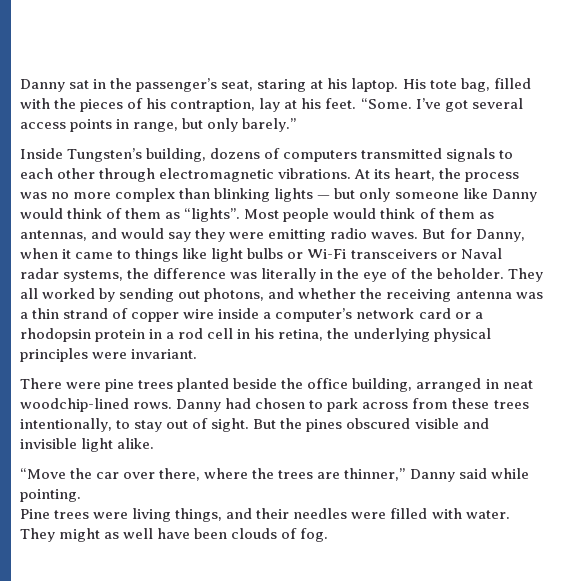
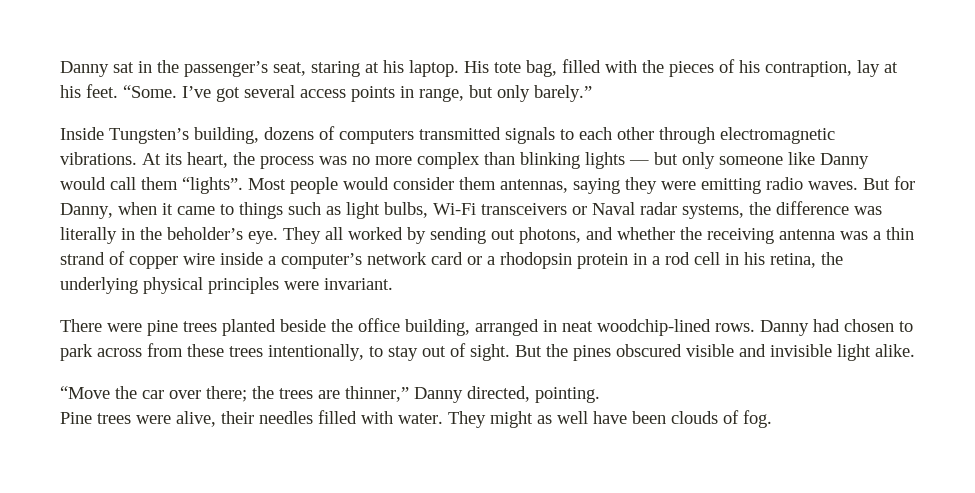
[67,208,494,222] [20,228,192,242] think of them as “lights”. Most people would think of them as antennas, and would say -> [110,177,620,194] call them “lights”. Most people would consider them antennas, saying
[182,248,304,262] like light bulbs or -> [288,202,428,219] such as light bulbs,
[363,268,504,282] eye of the beholder. -> [167,227,278,244] beholder’s eye.
[159,468,249,481] there, where -> [206,386,247,402] there;
[458,468,529,479] said while -> [467,386,530,402] directed,
[132,508,253,522] living things, and -> [176,411,216,427] alive,
[351,512,387,519] were -> (313, 417) none

